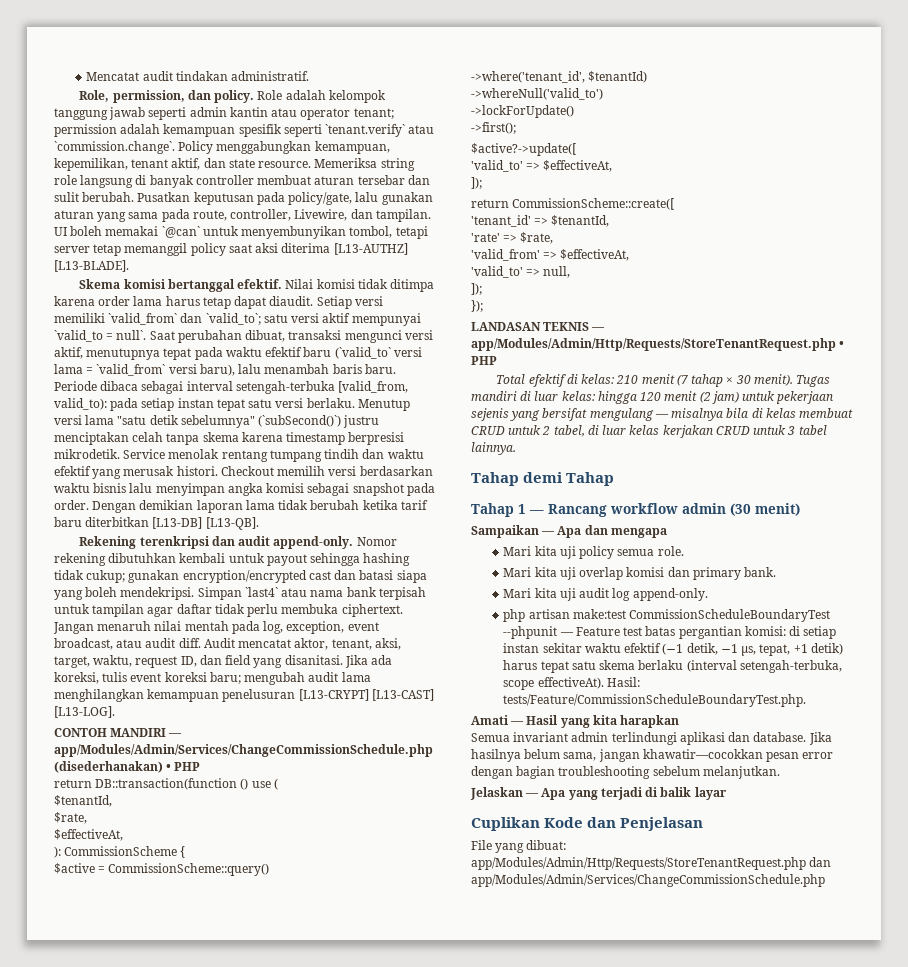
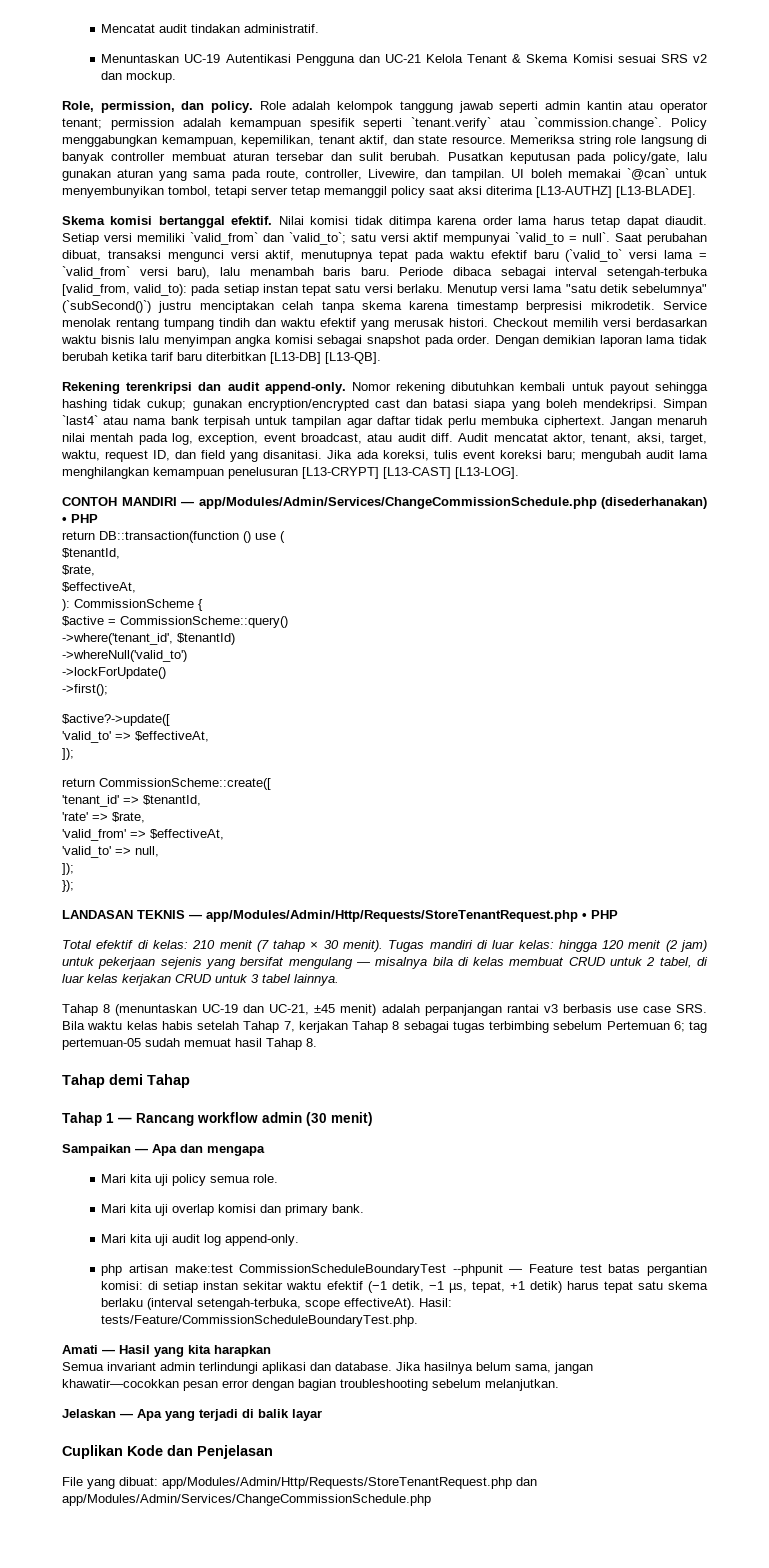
(310, 76) none -> [101,54,708,66] [101,71,177,83] // Menuntaskan UC-19 Autentikasi Pengguna dan UC-21 Kelola Tenant & Skema Komisi sesuai SRS v2 dan mockup.
(516, 448) none -> [62,1004,708,1016] [62,1021,707,1033] [62,1038,317,1050] // Tahap 8 (menuntaskan UC-19 dan UC-21, ±45 menit) adalah perpanjangan rantai v3 berbasis use case SRS. Bila waktu kelas habis setelah Tahap 7, kerjakan Tahap 8 sebagai tugas terbimbing sebelum Pertemuan 6; tag pertemuan-05 sudah memuat hasil Tahap 8.

